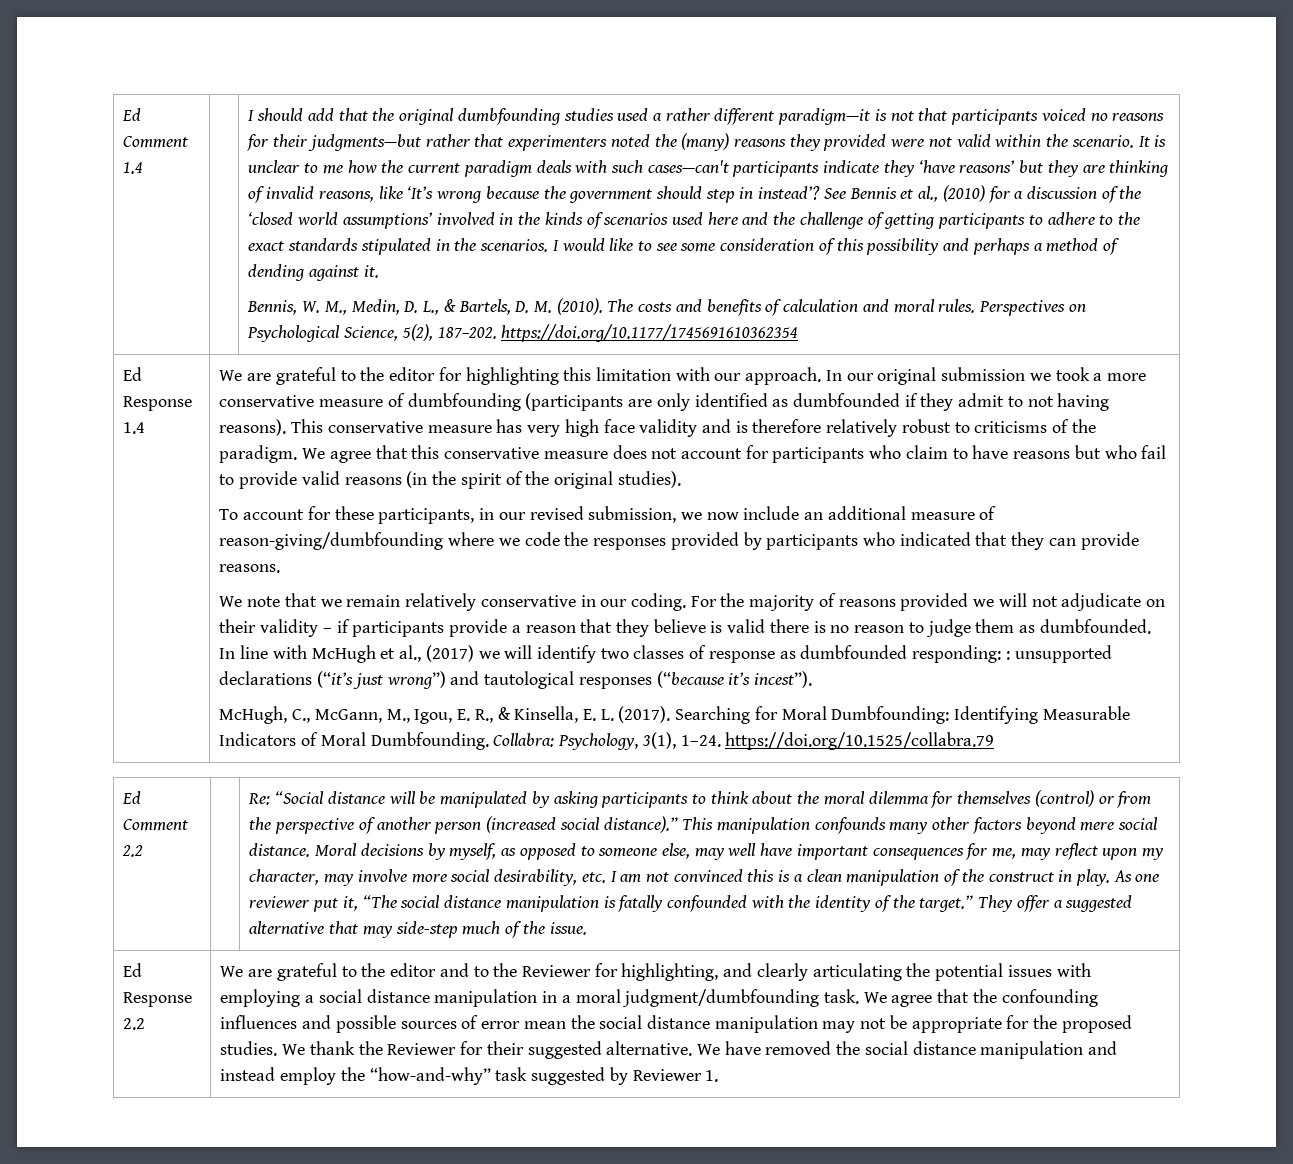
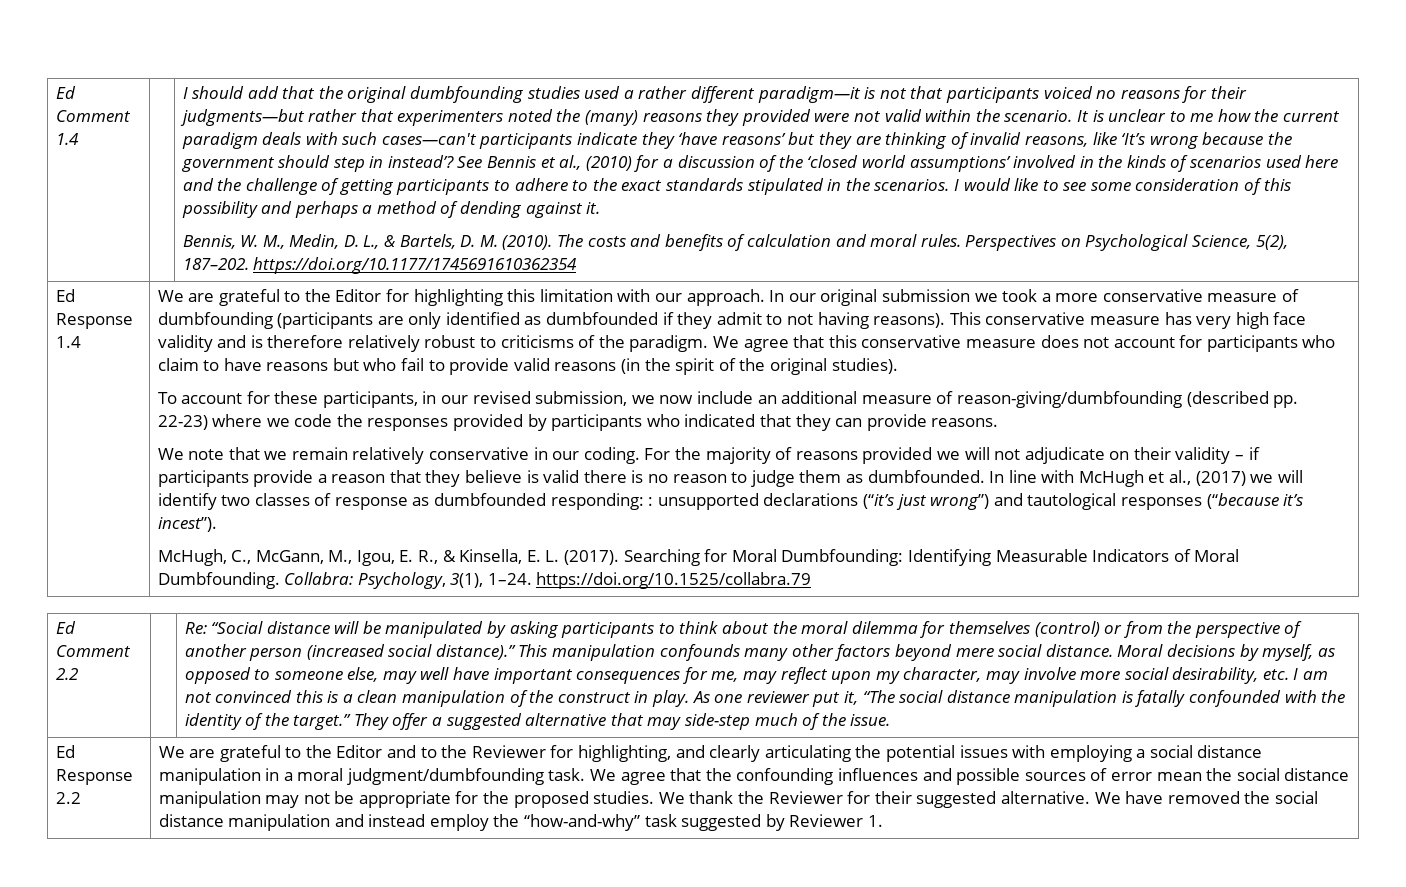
[389,367,436,381] editor -> [335,289,382,302] Editor
(444, 541) none -> [1186,391,1299,408] [157,415,208,430] (described pp. 22-23)
[390,963,437,977] editor -> [336,745,383,758] Editor

